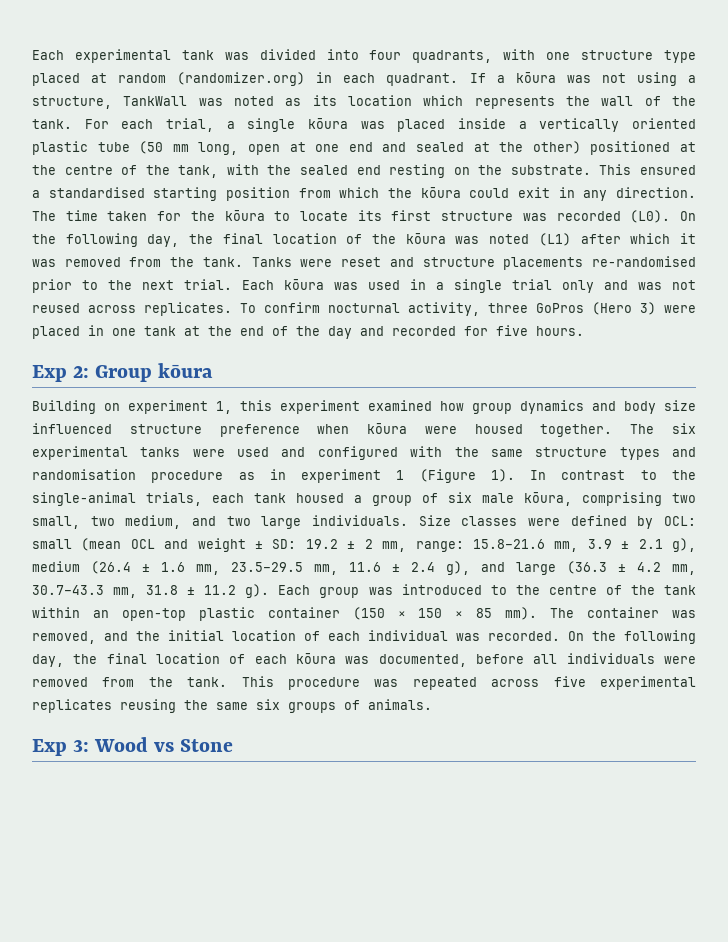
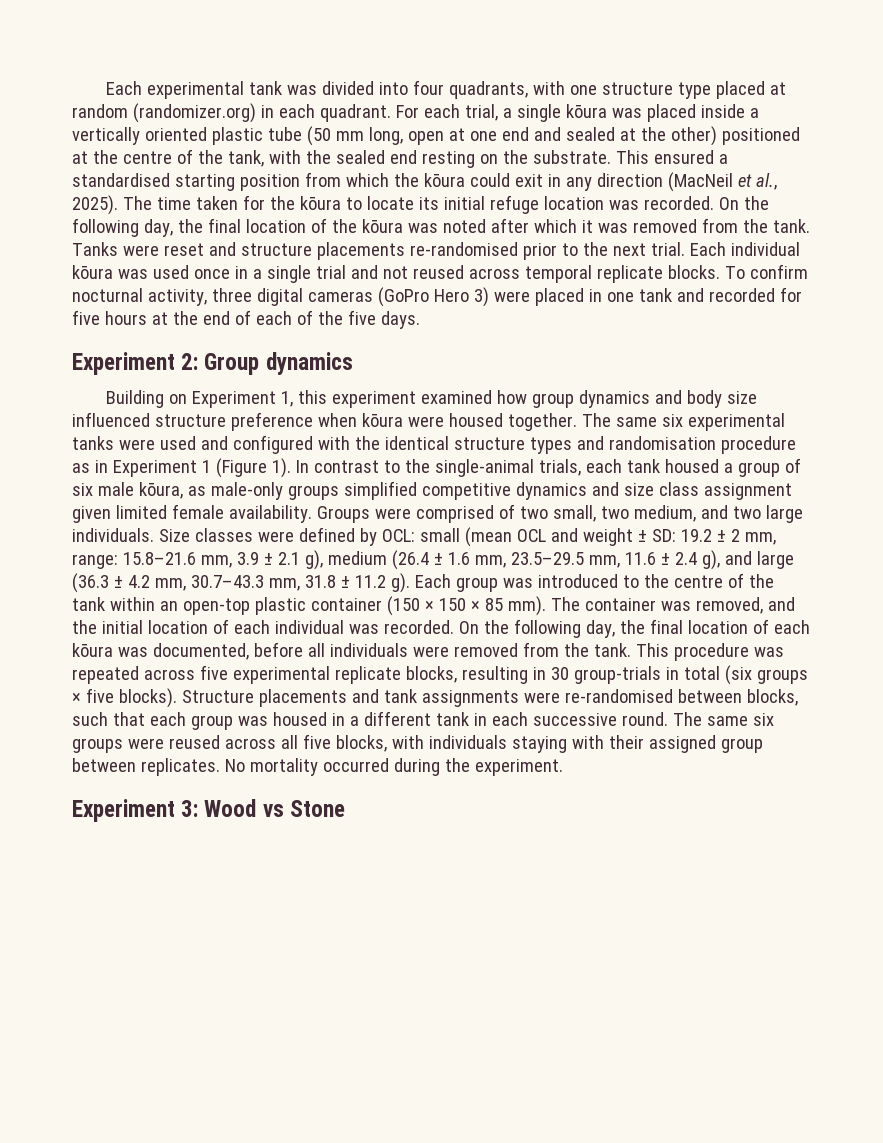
[469,72,697,86] [32,95,697,109] [32,119,72,129] If a kōura was not using a structure, TankWall was noted as its location which represents the wall of the tank. -> (391, 113) none
[616,187,696,198] direction. -> [596,172,777,192] [72,195,118,215] direction (MacNeil et al., 2025).
[391,210,671,223] first structure was recorded (L0). -> [443,195,714,214] initial refuge location was recorded.
[538,233,571,246] (L1) -> (486, 226) none
(274, 285) none -> [730,242,800,256] individual
(400, 285) none -> [193,269,230,279] once
[562,280,696,293] [32,302,232,316] only and was not reused across replicates. -> [350,265,720,283] and not reused across temporal replicate blocks.
[536,302,632,315] GoPros (Hero -> [256,287,469,307] digital cameras (GoPro Hero
[184,325,584,339] [32,365,67,382] at the end of the day and recorded for five hours. // Exp -> [676,287,802,302] [72,310,420,329] [72,352,175,375] and recorded for five hours at the end of each of the five days. // Experiment
[158,363,214,378] kōura -> [265,352,353,375] dynamics
[128,400,208,414] experiment -> [192,391,277,408] Experiment
(655, 429) none -> [615,417,657,427] same
[490,449,523,457] same -> [384,436,449,450] identical
[301,469,382,483] experiment -> [112,460,197,477] Experiment
[582,492,662,506] comprising -> [187,481,792,500] [72,504,515,523] as male-only groups simplified competitive dynamics and size class assignment given limited female availability. Groups were comprised of
[32,699,432,713] [32,739,67,756] replicates reusing the same six groups of animals. // Exp -> [334,665,808,685] [72,688,798,708] [72,711,774,730] [72,734,763,753] [72,758,563,776] [72,799,175,822] replicate blocks, resulting in 30 group-trials in total (six groups × five blocks). Structure placements and tank assignments were re-randomised between blocks, such that each group was housed in a different tank in each successive round. The same six groups were reused across all five blocks, with individuals staying with their assigned group between replicates. No mortality occurred during the experiment. // Experiment

